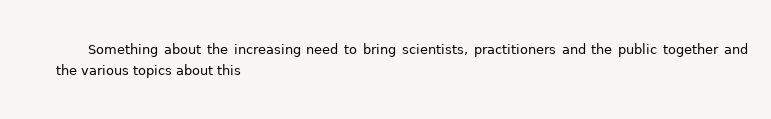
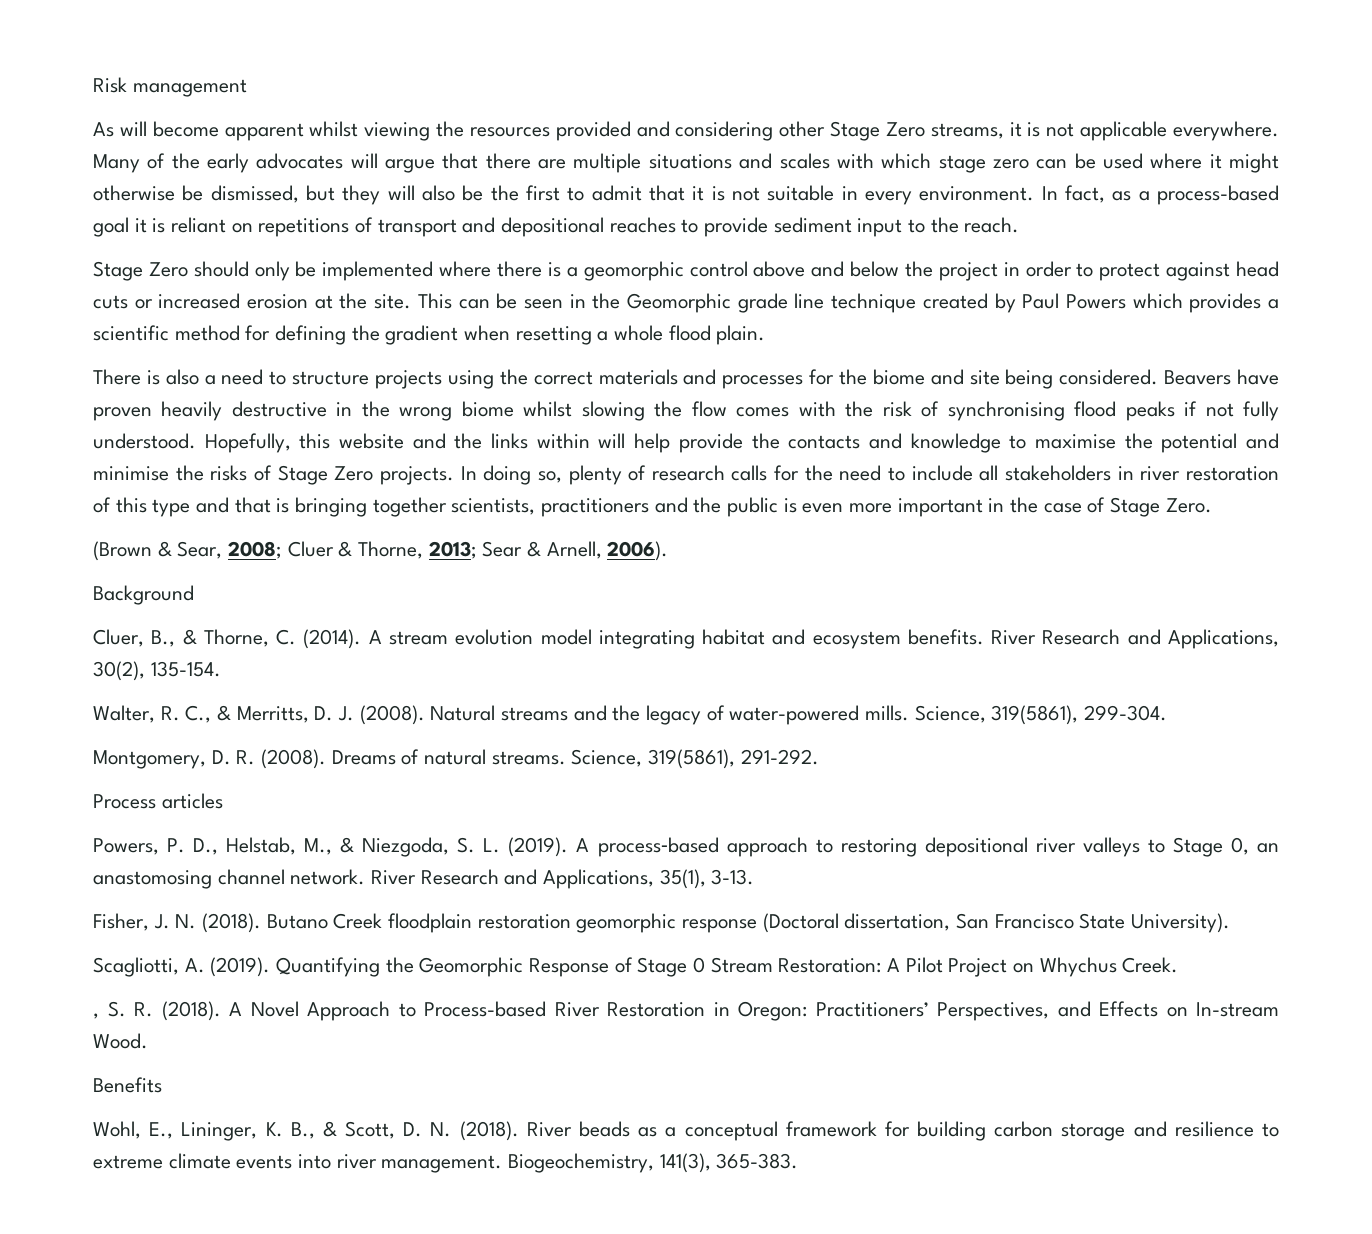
[88,43,397,57] Something about the increasing need to bring -> [93,77,247,97] [93,121,1280,141] [93,153,1279,173] [93,185,1279,205] [93,217,1020,237] [93,261,1279,281] [93,293,1279,313] [93,325,766,345] [93,369,1279,389] [93,401,1279,421] [93,433,1280,453] [93,465,1280,485] [93,497,447,517] Risk management // As will become apparent whilst viewing the resources provided and considering other Stage Zero streams, it is not applicable everywhere. Many of the early advocates will argue that there are multiple situations and scales with which stage zero can be used where it might otherwise be dismissed, but they will also be the first to admit that it is not suitable in every environment. In fact, as a process-based goal it is reliant on repetitions of transport and depositional reaches to provide sediment input to the reach. // Stage Zero should only be implemented where there is a geomorphic control above and below the project in order to protect against head cuts or increased erosion at the site. This can be seen in the Geomorphic grade line technique created by Paul Powers which provides a scientific method for defining the gradient when resetting a whole flood plain. // There is also a need to structure projects using the correct materials and processes for the biome and site being considered. Beavers have proven heavily destructive in the wrong biome whilst slowing the flow comes with the risk of synchronising flood peaks if not fully understood. Hopefully, this website and the links within will help provide the contacts and knowledge to maximise the potential and minimise the risks of Stage Zero projects. In doing so, plenty of research calls for the need to include all stakeholders in river restoration of this type and that is bringing together
[663,43,748,57] [56,64,241,78] together and the various topics about this -> [783,497,1212,517] [93,541,669,561] [93,585,194,605] [93,629,1280,649] [93,661,221,681] [93,705,1168,725] [93,749,819,769] [93,793,223,809] [93,837,1279,857] [93,869,755,889] [93,913,1231,933] [93,957,1179,977] [93,1001,1279,1021] [93,1033,148,1049] [93,1077,162,1093] [93,1121,1279,1141] [93,1153,799,1173] is even more important in the case of Stage Zero. // (Brown & Sear, 2008; Cluer & Thorne, 2013; Sear & Arnell, 2006). // Background // Cluer, B., & Thorne, C. (2014). A stream evolution model integrating habitat and ecosystem benefits. River Research and Applications, 30(2), 135-154. // Walter, R. C., & Merritts, D. J. (2008). Natural streams and the legacy of water-powered mills. Science, 319(5861), 299-304. // Montgomery, D. R. (2008). Dreams of natural streams. Science, 319(5861), 291-292. // Process articles // Powers, P. D., Helstab, M., & Niezgoda, S. L. (2019). A process‐based approach to restoring depositional river valleys to Stage 0, an anastomosing channel network. River Research and Applications, 35(1), 3-13. // Fisher, J. N. (2018). Butano Creek floodplain restoration geomorphic response (Doctoral dissertation, San Francisco State University). // Scagliotti, A. (2019). Quantifying the Geomorphic Response of Stage 0 Stream Restoration: A Pilot Project on Whychus Creek. // , S. R. (2018). A Novel Approach to Process-based River Restoration in Oregon: Practitioners’ Perspectives, and Effects on In-stream Wood. // Benefits // Wohl, E., Lininger, K. B., & Scott, D. N. (2018). River beads as a conceptual framework for building carbon storage and resilience to extreme climate events into river management. Biogeochemistry, 141(3), 365-383.

